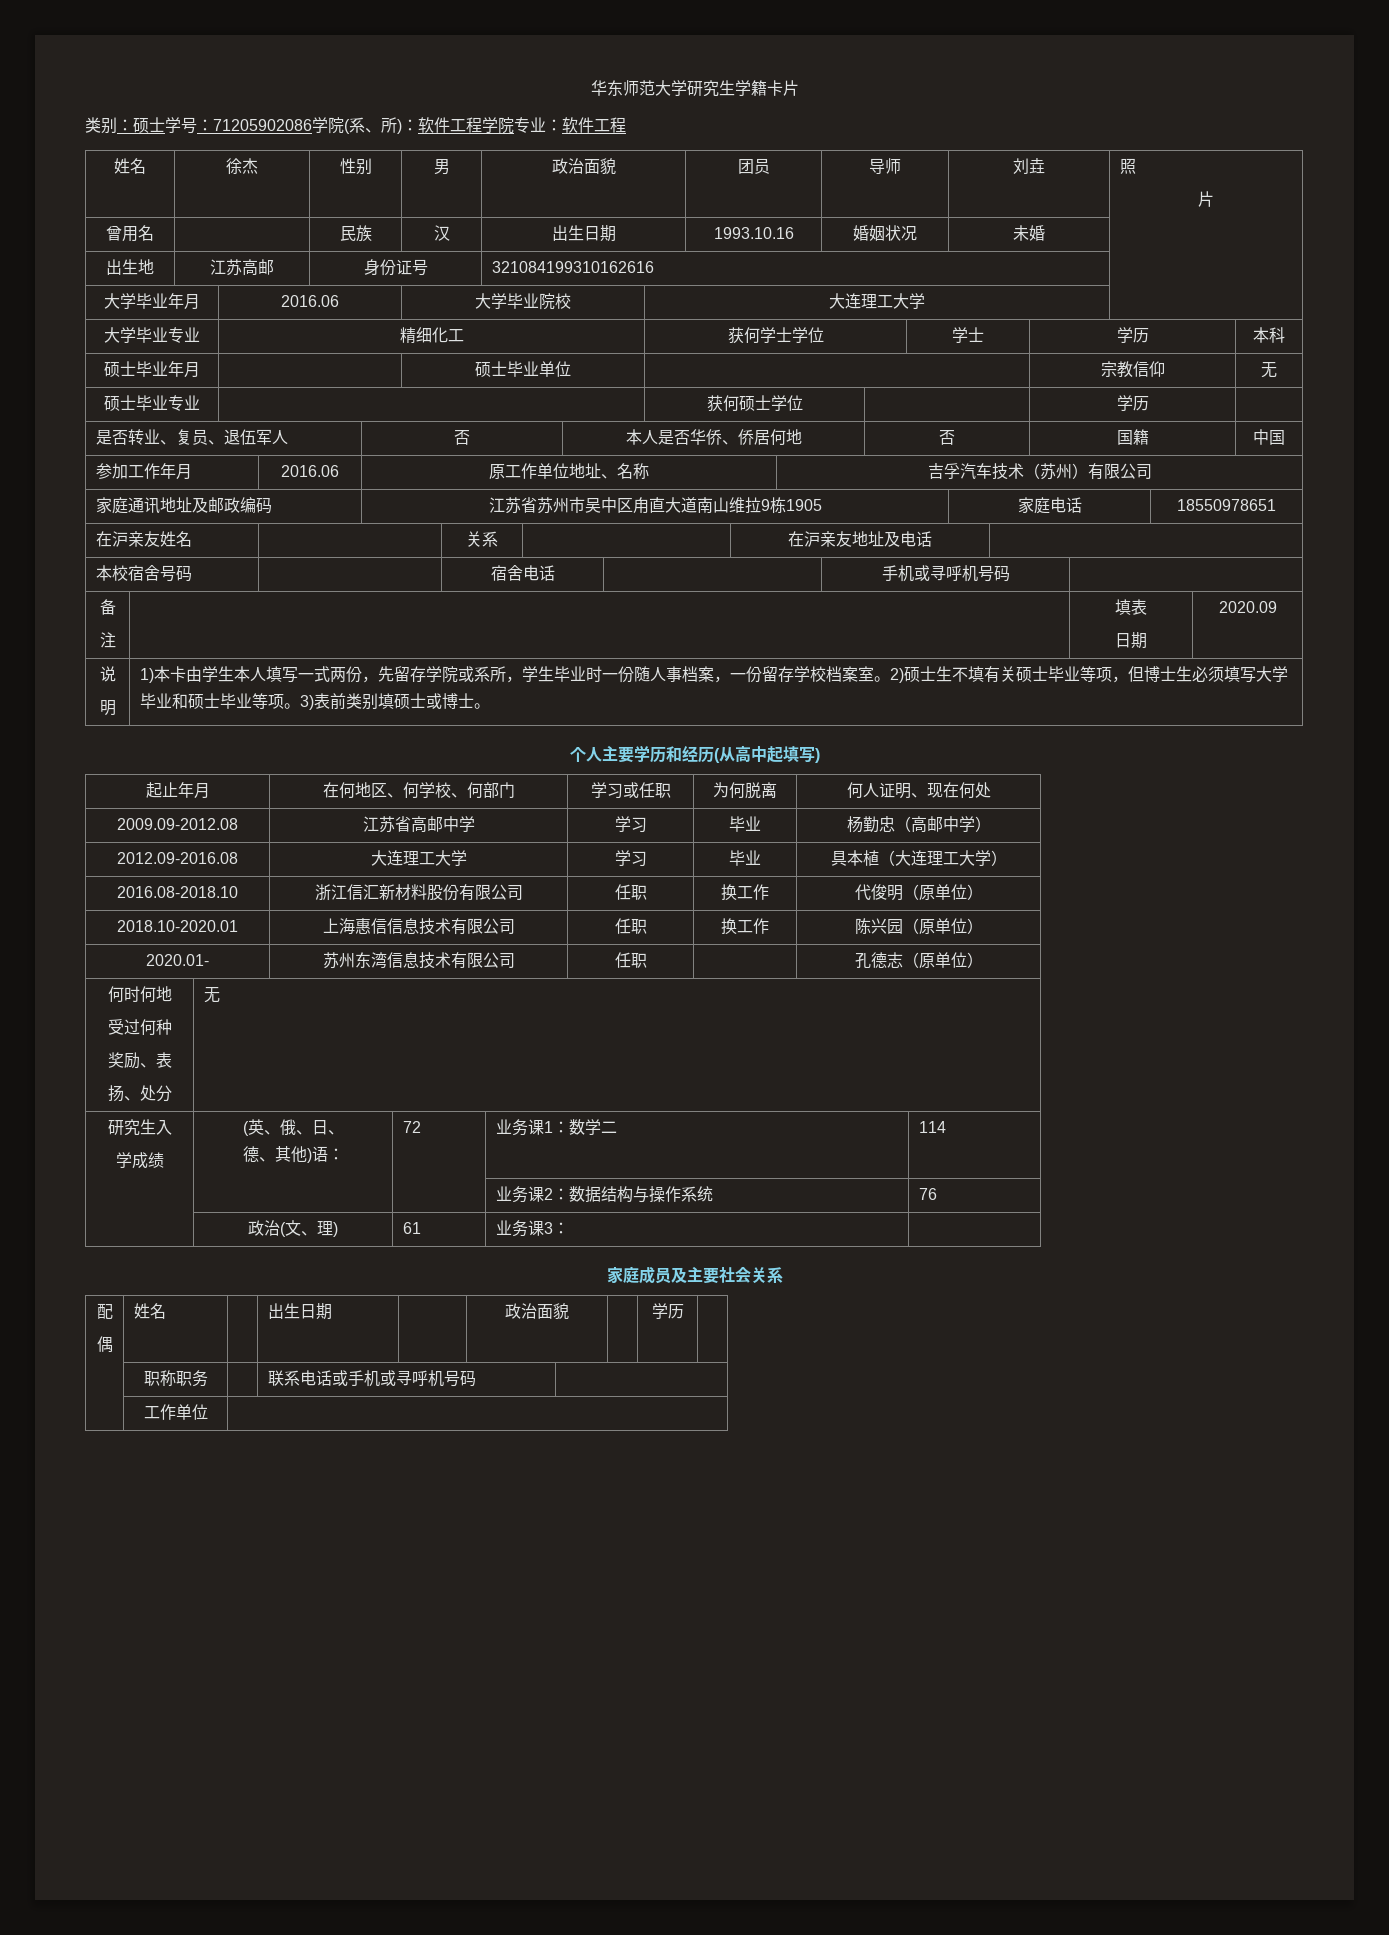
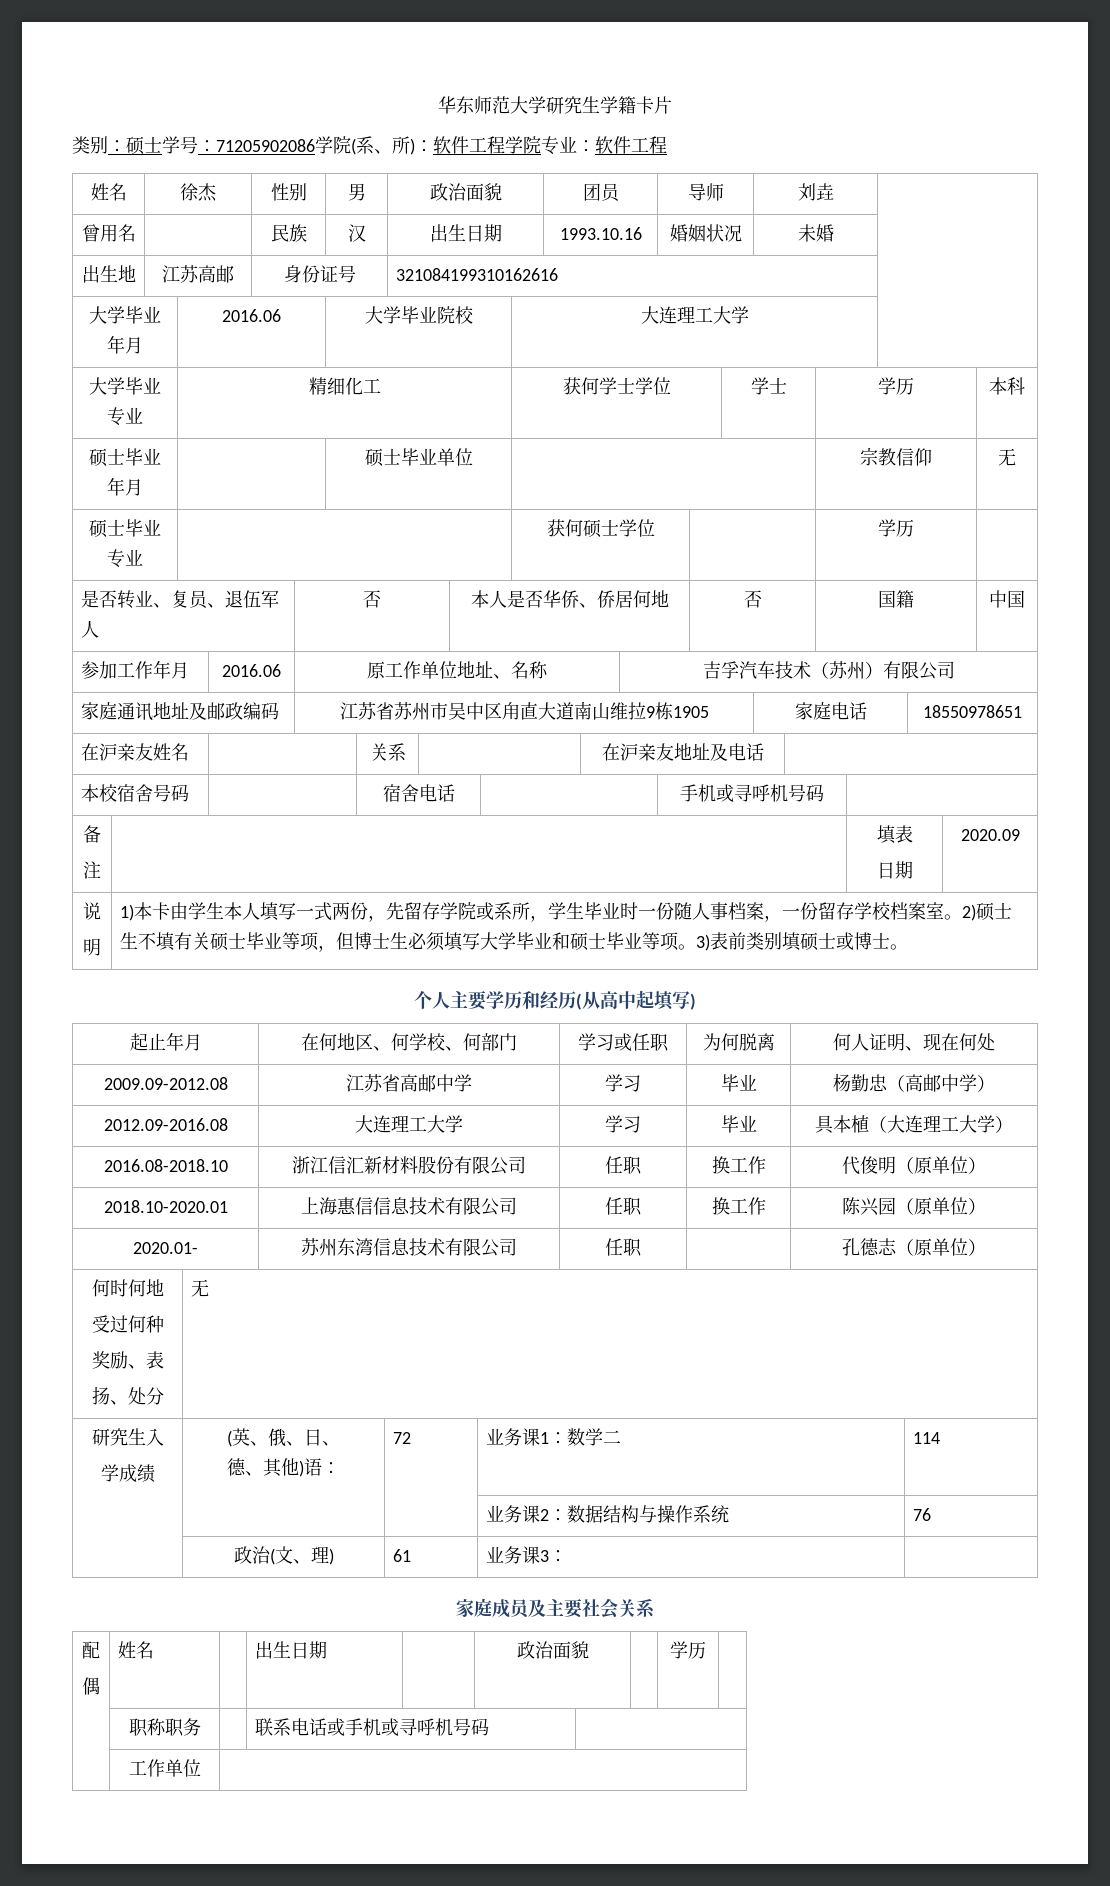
[1119,158,1136,174] [1198,191,1214,207] 照 // 片 -> (834, 192) none

